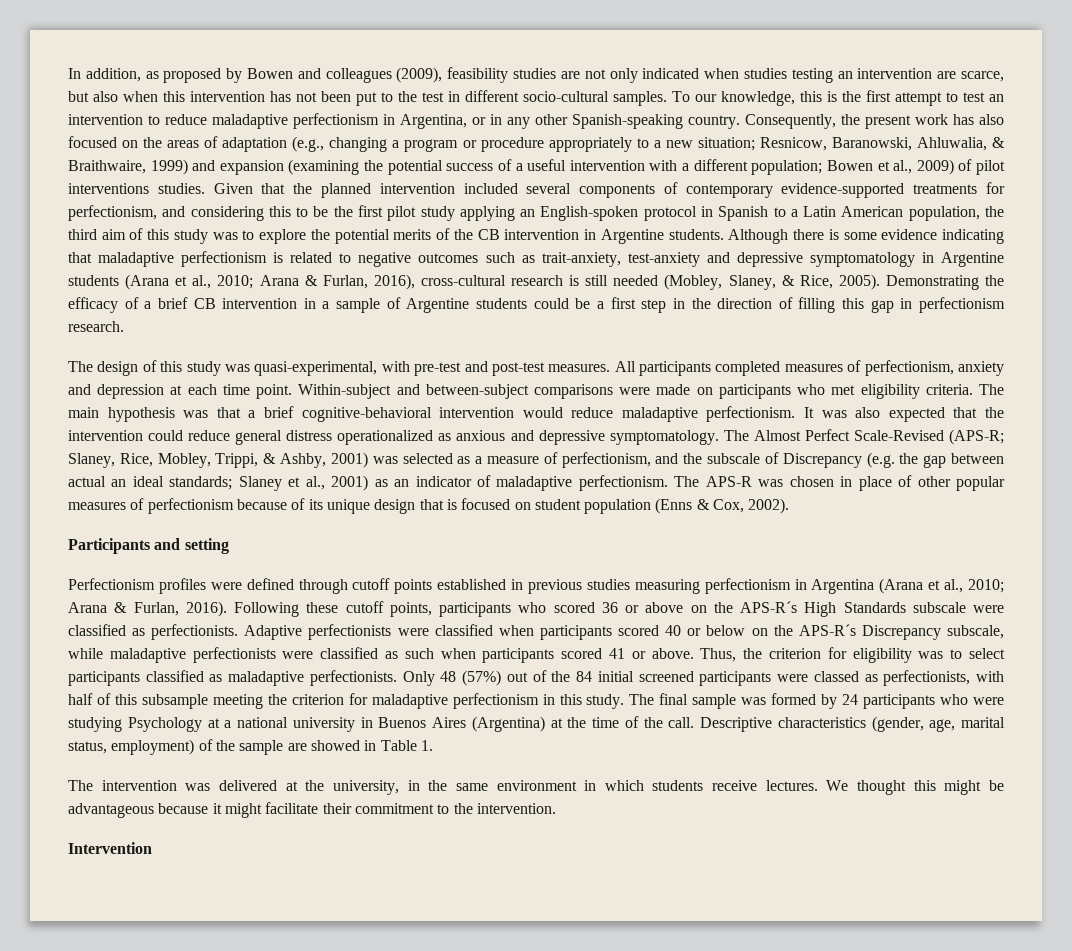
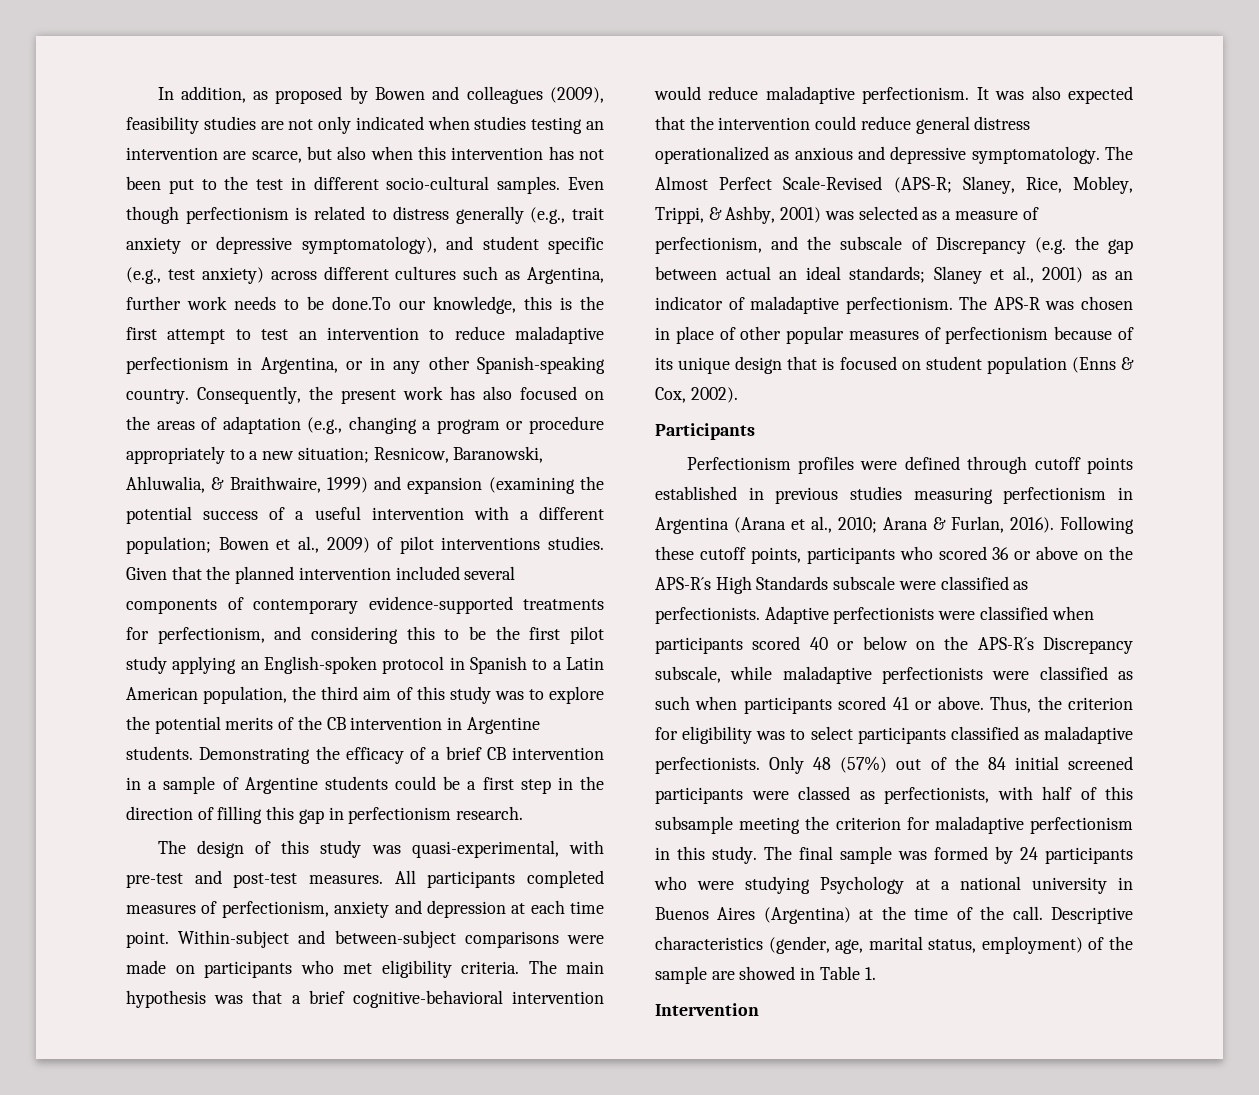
[672,91,690,102] To -> [568,177,604,190] [126,206,604,224] [126,236,604,254] [126,266,604,284] [126,296,391,310] Even though perfectionism is related to distress generally (e.g., trait anxiety or depressive symptomatology), and student specific (e.g., test anxiety) across different cultures such as Argentina, further work needs to be done.To
[728,229,1005,244] [68,251,1004,267] [68,274,880,290] Although there is some evidence indicating that maladaptive perfectionism is related to negative outcomes such as trait-anxiety, test-anxiety and depressive symptomatology in Argentine students (Arana et al., 2010; Arana & Furlan, 2016), cross-cultural research is still needed (Mobley, Slaney, & Rice, 2005). -> (193, 753) none
[154,538,229,554] and setting -> (755, 431) none
[68,780,1004,795] [68,802,556,818] // The intervention was delivered at the university, in the same environment in which students receive lectures. We thought this might be advantageous because it might facilitate their commitment to the intervention. -> (876, 973) none

